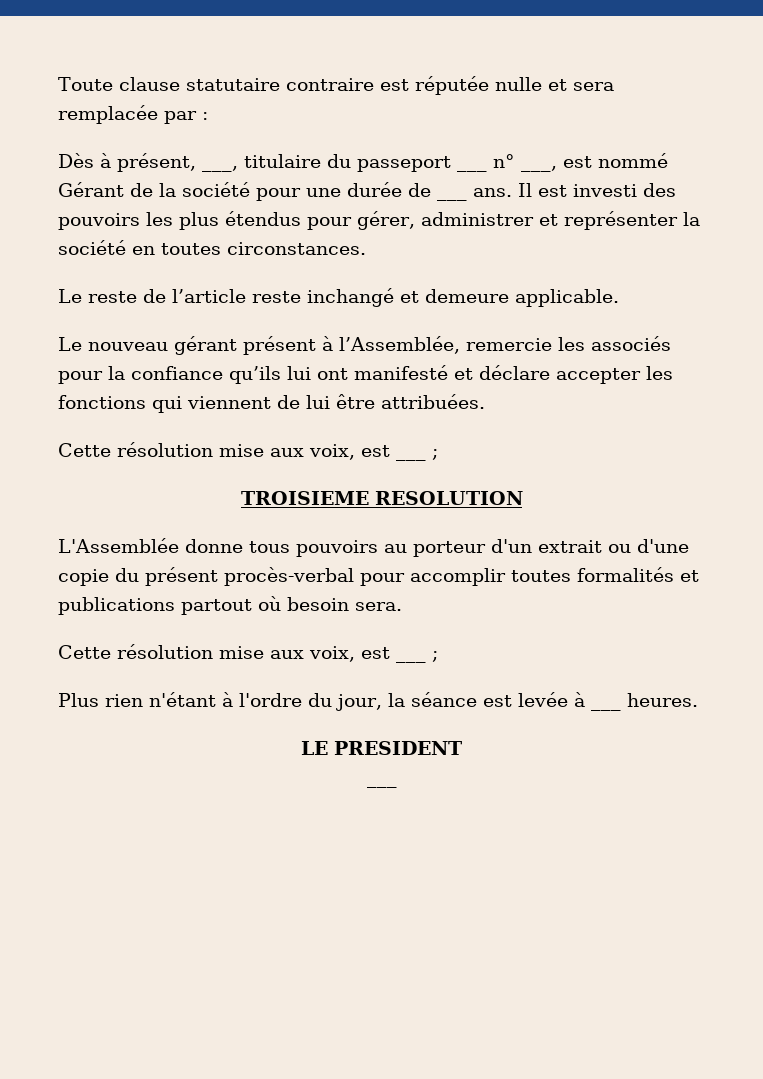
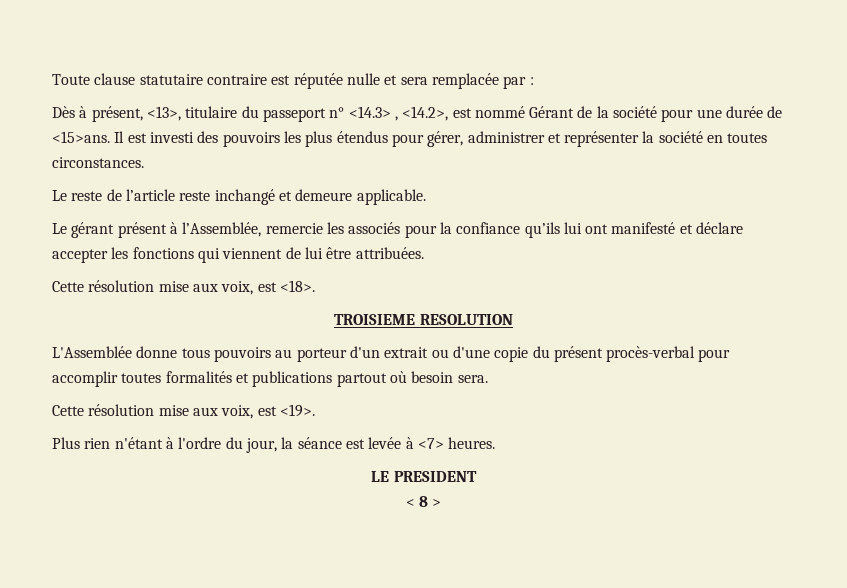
[202,166,238,172] ___, -> [146,106,181,121] <13>,
[457,168,487,172] [493,154,557,172] ___ n° ___, -> [329,106,449,121] n° <14.3> , <14.2>,
[437,197,467,201] [473,188,512,197] ___ ans. -> [52,131,110,143] <15>ans.
[88,342,168,351] nouveau -> (67, 228) none
[396,449,438,461] ___ ; -> [279,280,315,292] <18>.
[396,651,438,663] ___ ; -> [279,404,315,417] <19>.
[590,707,621,711] ___ -> [417,438,444,449] <7>
[366,784,397,788] ___ -> [405,496,442,507] < 8 >

